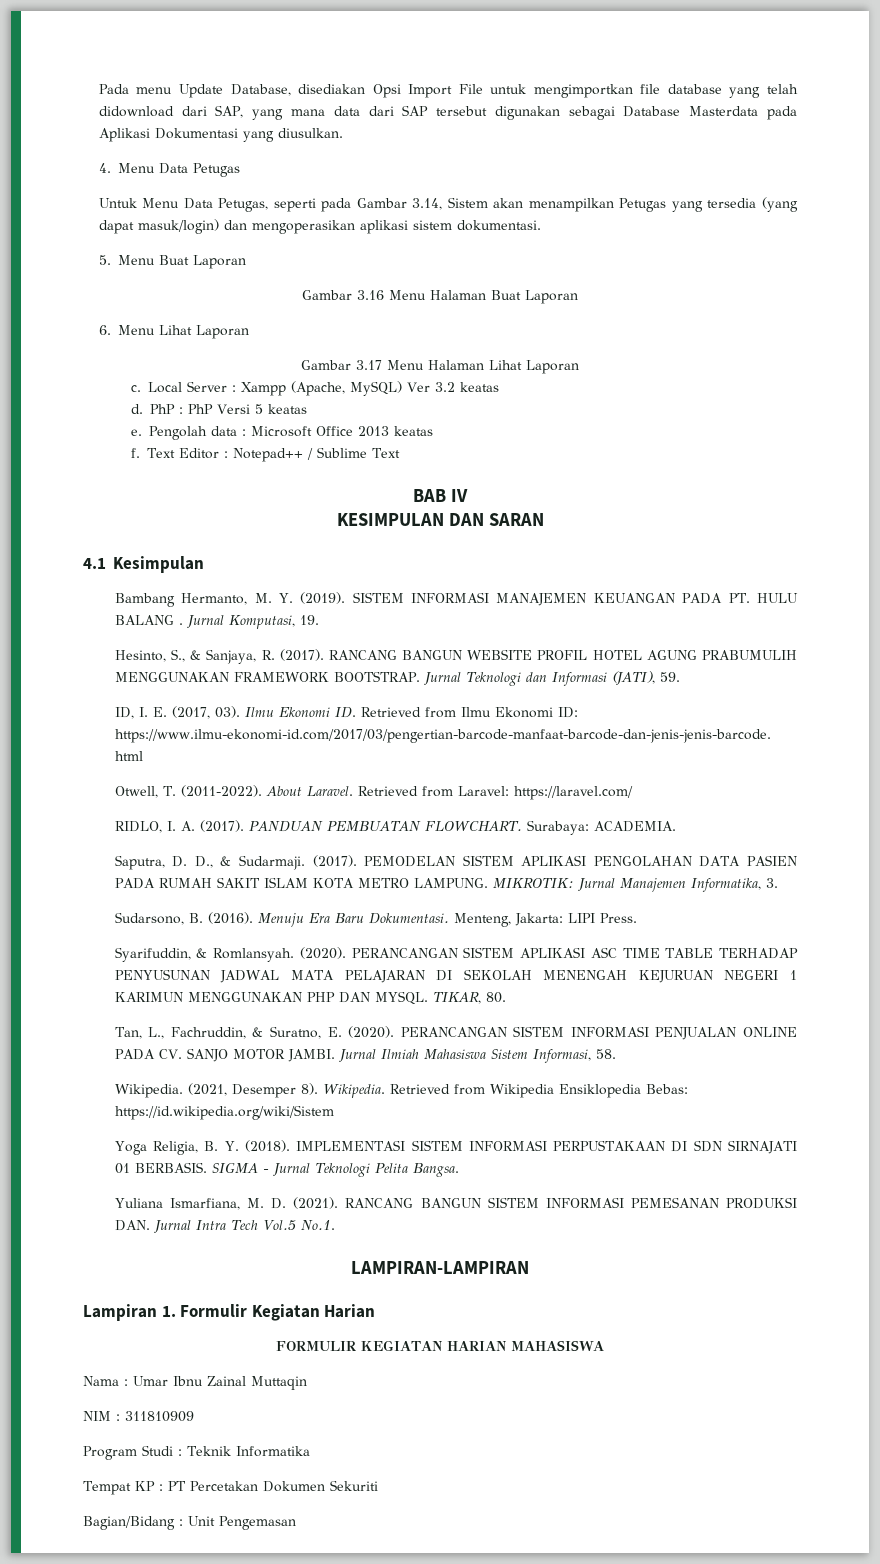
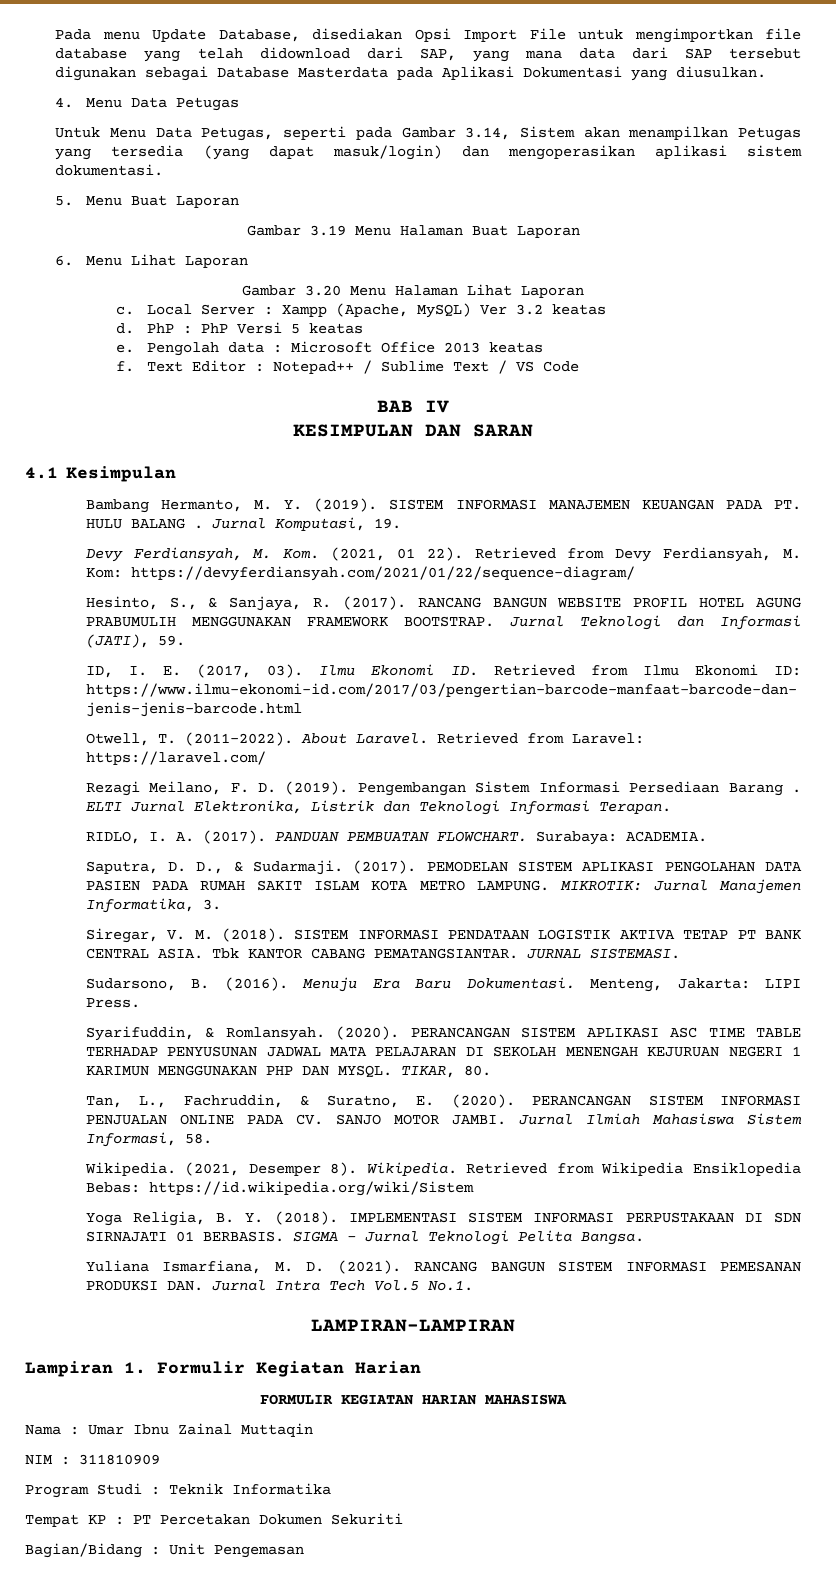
[357,290,384,300] 3.16 -> [309,225,346,236] 3.19
[356,360,382,370] 3.17 -> [305,285,341,296] 3.20
(400, 453) none -> [497,360,579,374] / VS Code
(319, 620) none -> [85,547,801,562] [85,566,635,581] // Devy Ferdiansyah, M. Kom. (2021, 01 22). Retrieved from Devy Ferdiansyah, M. Kom: https://devyferdiansyah.com/2021/01/22/sequence-diagram/
(633, 793) none -> [85,781,801,796] [85,800,671,815] // Rezagi Meilano, F. D. (2019). Pengembangan Sistem Informasi Persediaan Barang . ELTI Jurnal Elektronika, Listrik dan Teknologi Informasi Terapan.
(778, 883) none -> [85,928,801,943] [85,948,680,959] // Siregar, V. M. (2018). SISTEM INFORMASI PENDATAAN LOGISTIK AKTIVA TETAP PT BANK CENTRAL ASIA. Tbk KANTOR CABANG PEMATANGSIANTAR. JURNAL SISTEMASI.

